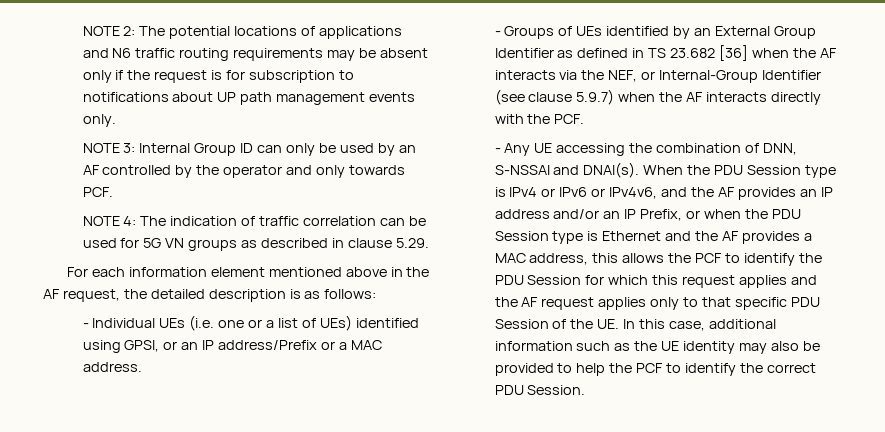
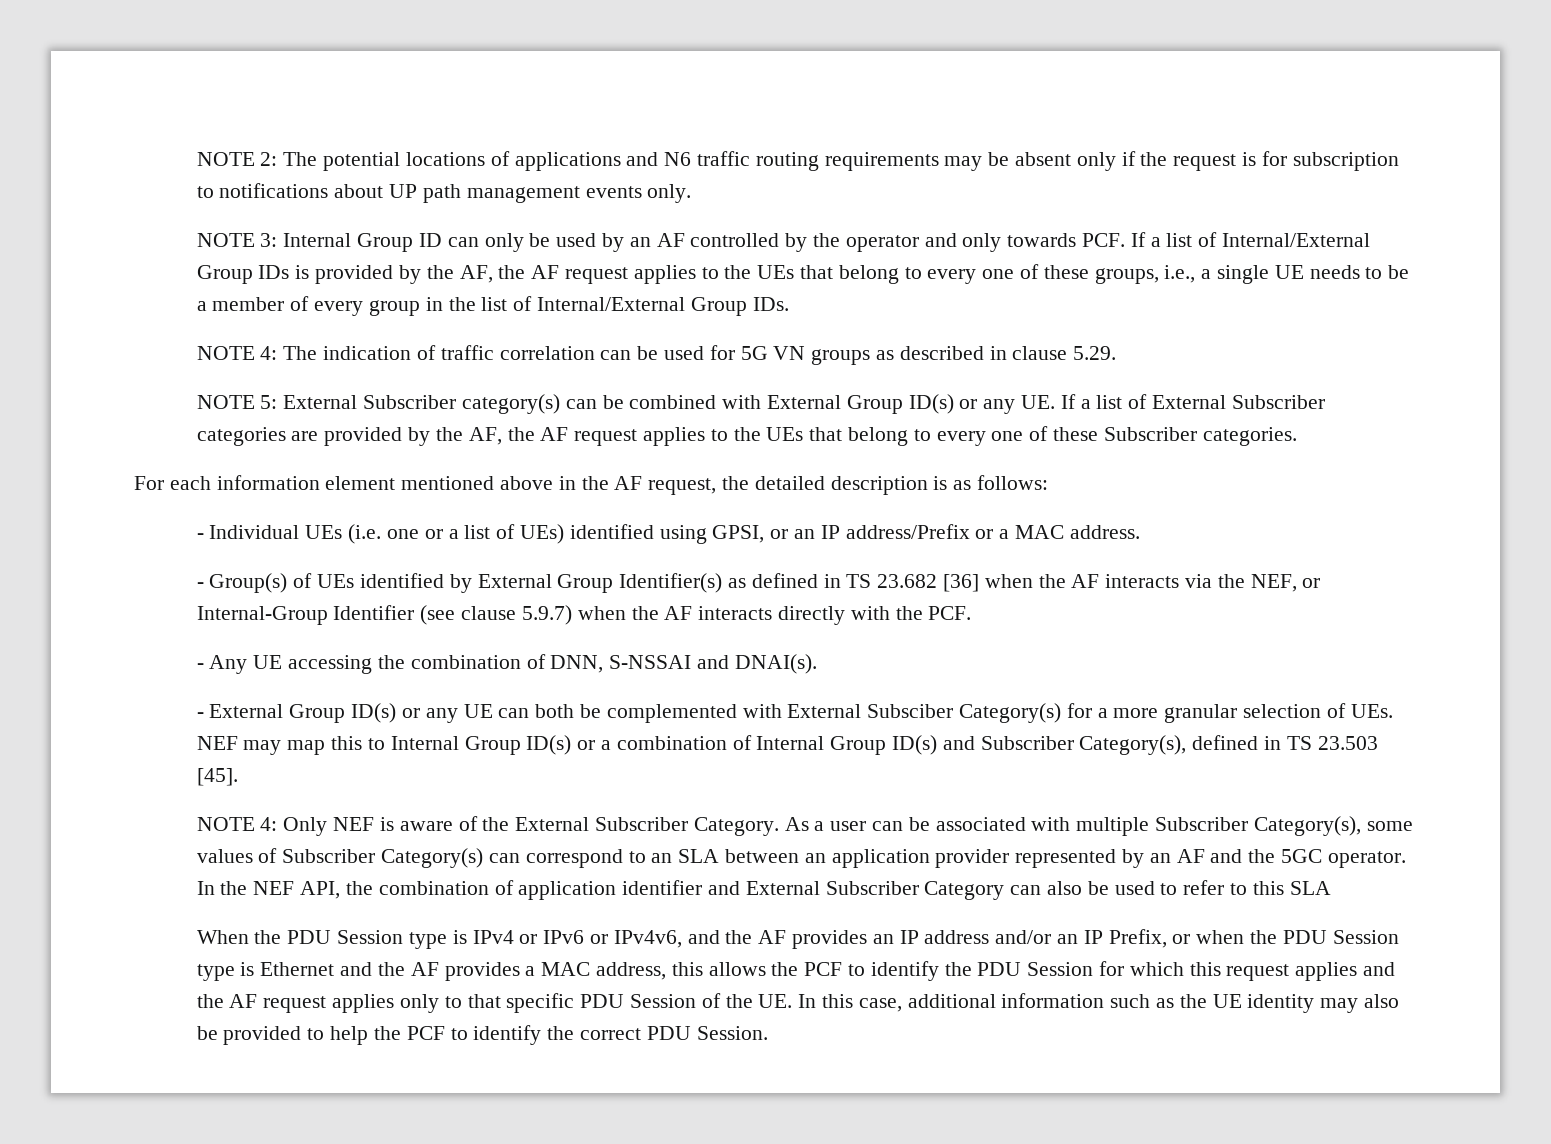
(113, 192) none -> [1130,232,1371,247] [196,264,1410,284] [196,296,789,316] If a list of Internal/External Group IDs is provided by the AF, the AF request applies to the UEs that belong to every one of these groups, i.e., a single UE needs to be a member of every group in the list of Internal/External Group IDs.
(429, 243) none -> [196,394,1325,414] [196,426,1297,446] // NOTE 5: External Subscriber category(s) can be combined with External Group ID(s) or any UE. If a list of External Subscriber categories are provided by the AF, the AF request applies to the UEs that belong to every one of these Subscriber categories.
[504,26,555,39] Groups -> [209,573,288,593] Group(s)
[694,26,816,39] [494,48,554,58] an External Group Identifier -> [477,573,723,593] External Group Identifier(s)
(640, 170) none -> [196,703,1393,723] [196,735,1378,755] [196,768,238,786] [196,816,1413,836] [196,848,1406,868] [196,880,1331,900] // - External Group ID(s) or any UE can both be complemented with External Subsciber Category(s) for a more granular selection of UEs. NEF may map this to Internal Group ID(s) or a combination of Internal Group ID(s) and Subscriber Category(s), defined in TS 23.503 [45]. // NOTE 4: Only NEF is aware of the External Subscriber Category. As a user can be associated with multiple Subscriber Category(s), some values of Subscriber Category(s) can correspond to an SLA between an application provider represented by an AF and the 5GC operator. In the NEF API, the combination of application identifier and External Subscriber Category can also be used to refer to this SLA //

